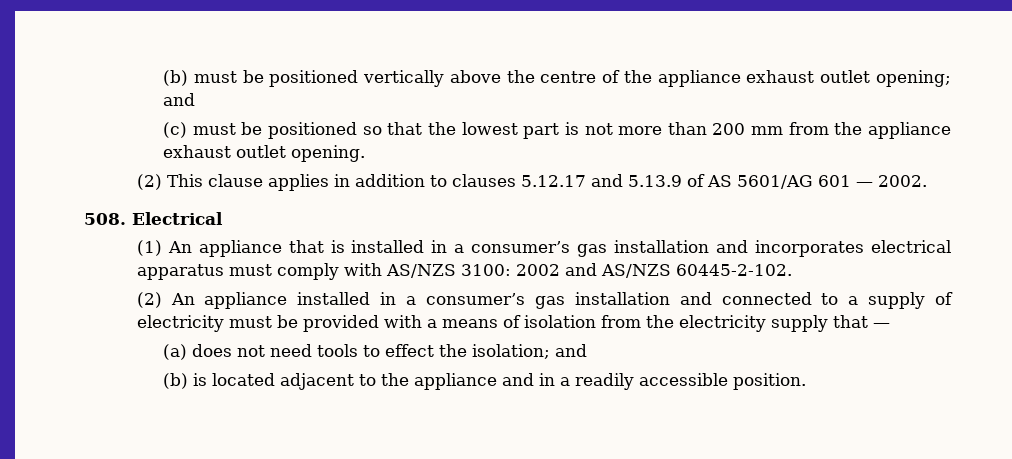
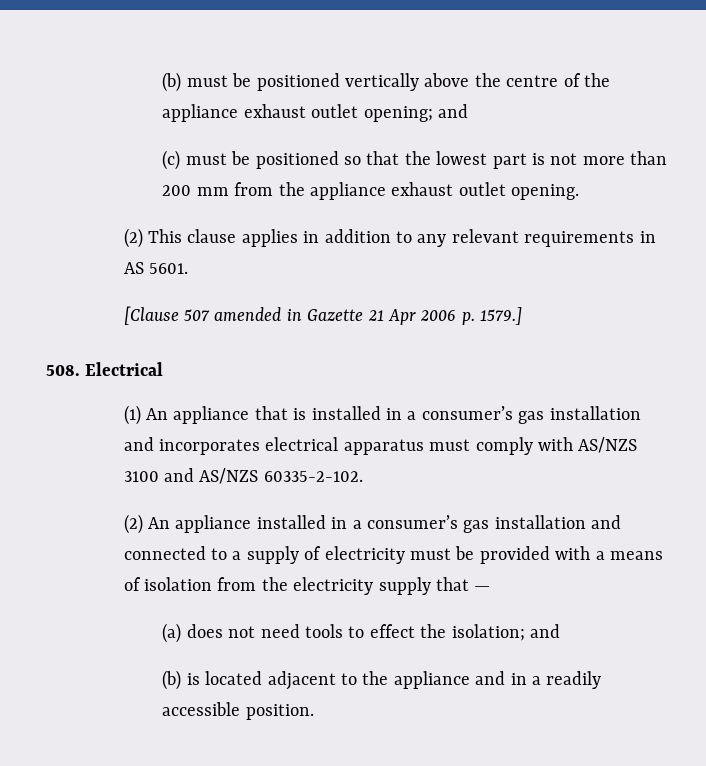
[451,174,927,189] clauses 5.12.17 and 5.13.9 of AS 5601/AG 601 — 2002. -> [417,229,656,247] [123,262,188,274] [123,306,523,325] any relevant requirements in AS 5601. // [Clause 507 amended in Gazette 21 Apr 2006 p. 1579.]
[460,264,560,276] 3100: 2002 -> [123,471,159,482] 3100
[675,264,792,276] 60445-2-102. -> [263,471,363,482] 60335-2-102.

